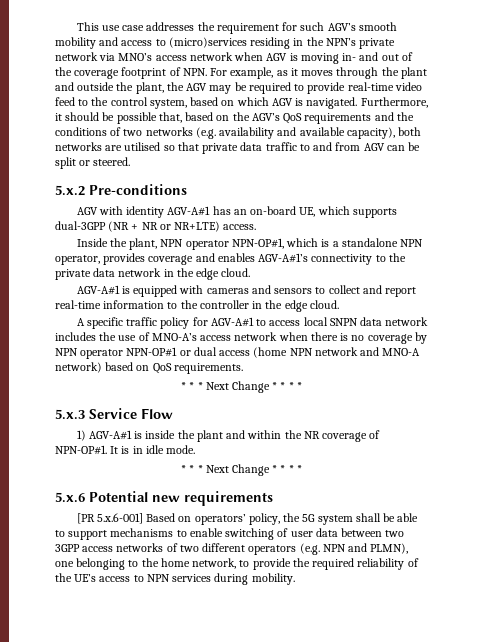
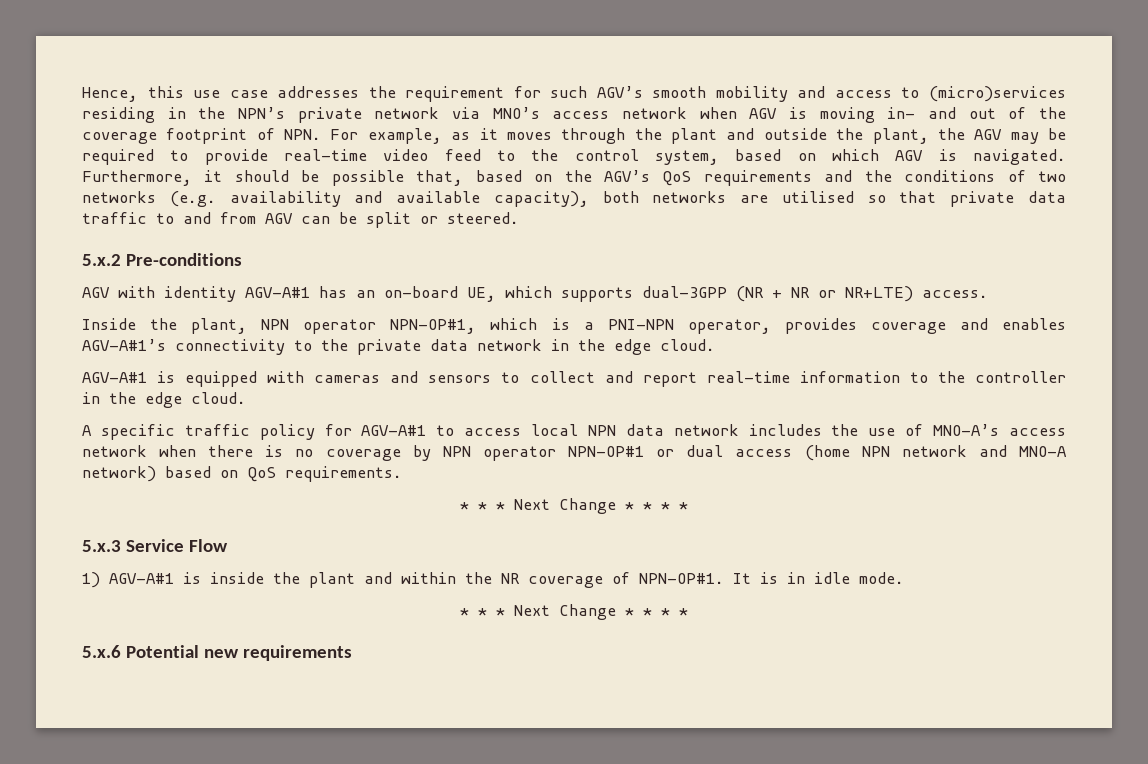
[76,22,99,31] This -> [82,86,184,102] Hence, this
[341,238,424,247] standalone NPN -> [607,319,674,330] PNI-NPN
[329,318,358,326] SNPN -> [587,425,616,436] NPN
[76,513,419,525] [55,528,405,540] [55,543,409,555] [55,558,419,570] [55,573,295,585] // [PR 5.x.6-001] Based on operators’ policy, the 5G system shall be able to support mechanisms to enable switching of user data between two 3GPP access networks of two different operators (e.g. NPN and PLMN), one belonging to the home network, to provide the required reliability of the UE’s access to NPN services during mobility. -> (352, 653) none

